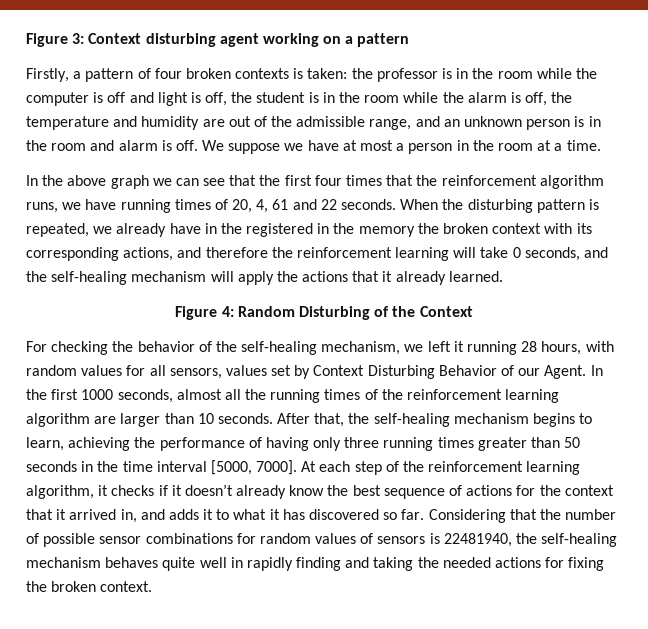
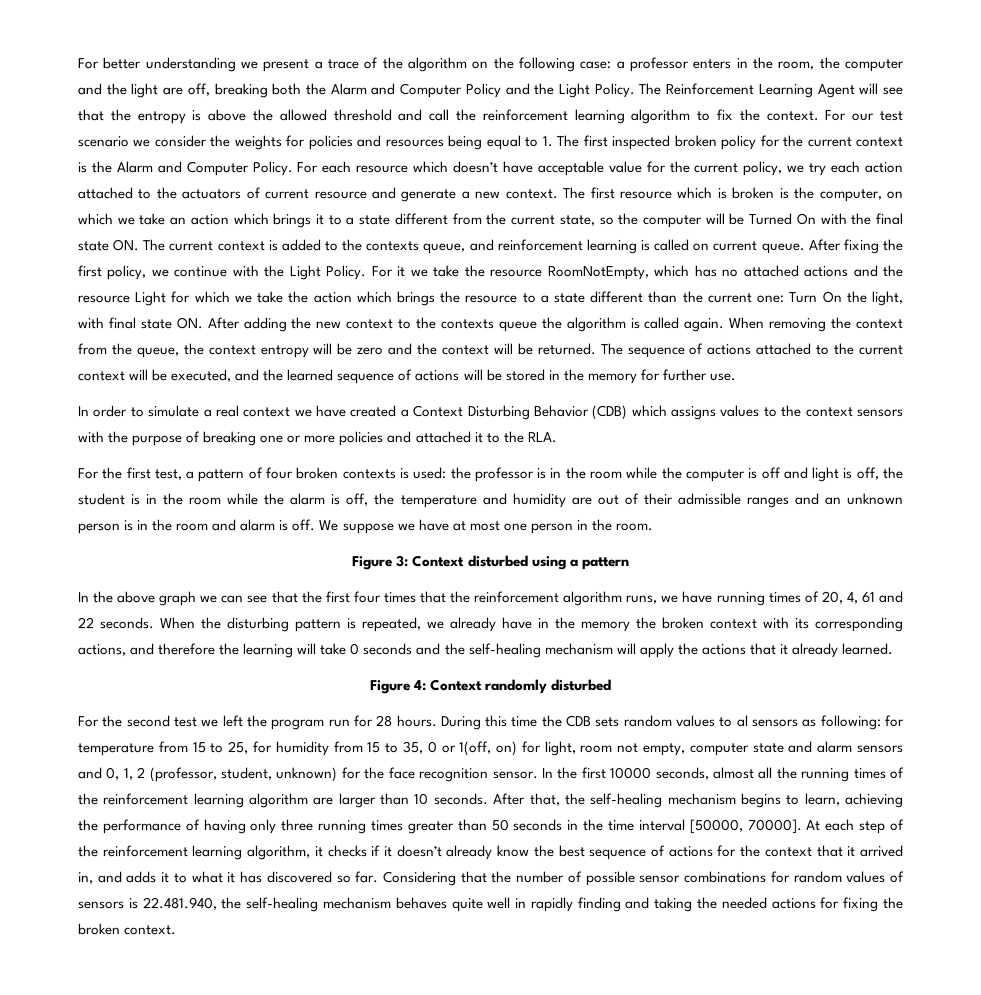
[26,33,410,47] [26,68,69,82] Figure 3: Context disturbing agent working on a pattern // Firstly, -> [77,56,905,73] [77,82,903,99] [77,108,903,125] [77,134,904,151] [77,160,904,177] [77,186,904,203] [77,212,904,229] [77,238,903,255] [77,264,904,281] [77,290,904,307] [77,316,904,333] [77,342,903,359] [77,368,736,385] [77,404,904,421] [77,430,557,447] [77,467,182,481] For better understanding we present a trace of the algorithm on the following case: a professor enters in the room, the computer and the light are off, breaking both the Alarm and Computer Policy and the Light Policy. The Reinforcement Learning Agent will see that the entropy is above the allowed threshold and call the reinforcement learning algorithm to fix the context. For our test scenario we consider the weights for policies and resources being equal to 1. The first inspected broken policy for the current context is the Alarm and Computer Policy. For each resource which doesn’t have acceptable value for the current policy, we try each action attached to the actuators of current resource and generate a new context. The first resource which is broken is the computer, on which we take an action which brings it to a state different from the current state, so the computer will be Turned On with the final state ON. The current context is added to the contexts queue, and reinforcement learning is called on current queue. After fixing the first policy, we continue with the Light Policy. For it we take the resource RoomNotEmpty, which has no attached actions and the resource Light for which we take the action which brings the resource to a state different than the current one: Turn On the light, with final state ON. After adding the new context to the contexts queue the algorithm is called again. When removing the context from the queue, the context entropy will be zero and the context will be returned. The sequence of actions attached to the current context will be executed, and the learned sequence of actions will be stored in the memory for further use. // In order to simulate a real context we have created a Context Disturbing Behavior (CDB) which assigns values to the context sensors with the purpose of breaking one or more policies and attached it to the RLA. // For the first test,
[307,68,348,79] taken: -> [412,467,447,480] used:
[271,116,412,130] the admissible range, -> [642,492,790,508] their admissible ranges
[396,143,405,151] a -> [503,522,528,531] one
[497,140,601,151] room at a time. -> [615,522,654,531] [352,554,630,571] room. // Figure 3: Context disturbed using a pattern
[246,223,355,237] registered in the -> (576, 622) none
[296,247,392,258] reinforcement -> (241, 649) none
[524,247,580,261] seconds, -> [363,643,414,656] seconds
[237,306,473,320] [26,341,614,355] [26,365,587,379] Random Disturbing of the Context // For checking the behavior of the self-healing mechanism, we left it running 28 hours, with random values for all sensors, values set by Context Disturbing Behavior of our Agent. -> [430,678,613,695] [78,714,906,731] [78,740,904,757] [78,767,539,783] Context randomly disturbed // For the second test we left the program run for 28 hours. During this time the CDB sets random values to al sensors as following: for temperature from 15 to 25, for humidity from 15 to 35, 0 or 1(off, on) for light, room not empty, computer state and alarm sensors and 0, 1, 2 (professor, student, unknown) for the face recognition sensor.
[81,389,114,400] 1000 -> [610,766,653,779] 10000
[210,460,298,475] [5000, 7000]. -> [689,818,803,834] [50000, 70000].
[443,533,512,547] 22481940, -> [142,897,218,911] 22.481.940,

